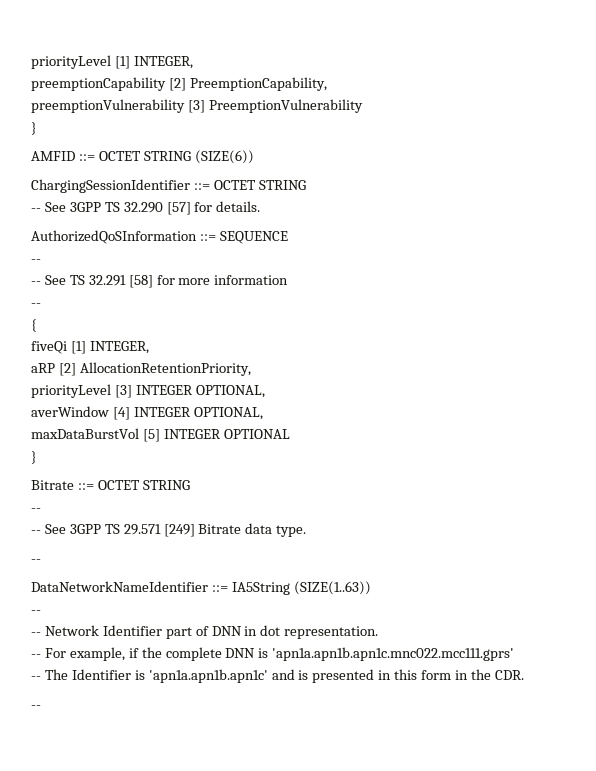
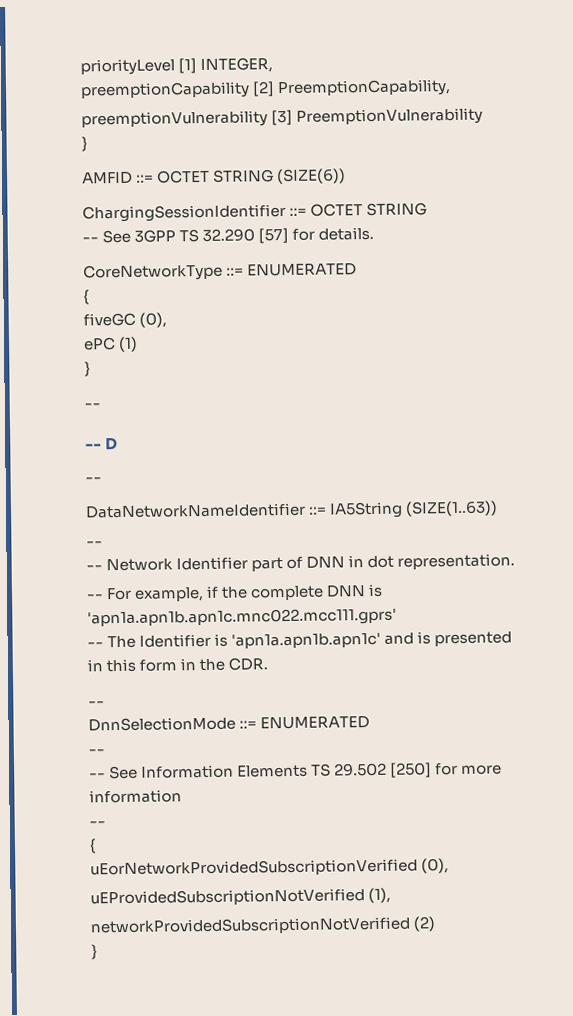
[31,230,288,244] [31,259,41,263] [31,275,289,288] [31,303,41,307] [31,319,37,332] [31,341,149,354] [31,362,251,376] [31,384,265,398] [31,406,263,420] [31,428,290,442] [31,451,37,464] [31,480,190,490] [31,508,41,512] [31,523,307,537] AuthorizedQoSInformation ::= SEQUENCE // -- // -- See TS 32.291 [58] for more information // -- // { // fiveQi [1] INTEGER, // aRP [2] AllocationRetentionPriority, // priorityLevel [3] INTEGER OPTIONAL, // averWindow [4] INTEGER OPTIONAL, // maxDataBurstVol [5] INTEGER OPTIONAL // } // Bitrate ::= OCTET STRING // -- // -- See 3GPP TS 29.571 [249] Bitrate data type. -> [83,263,358,282] [83,289,90,305] [83,312,168,328] [83,336,139,352] [84,361,91,377] [84,403,101,409] [85,436,119,451] CoreNetworkType ::= ENUMERATED // { // fiveGC (0), // ePC (1) // } // -- // -- D
(41, 707) none -> [88,716,371,732] [88,749,105,755] [89,762,503,780] [89,789,182,804] [89,821,106,827] [89,838,97,854] [90,858,450,878] [90,887,392,907] [90,916,437,936] [91,944,98,960] // DnnSelectionMode ::= ENUMERATED // -- // -- See Information Elements TS 29.502 [250] for more information // -- // { // uEorNetworkProvidedSubscriptionVerified (0), // uEProvidedSubscriptionNotVerified (1), // networkProvidedSubscriptionNotVerified (2) // }

